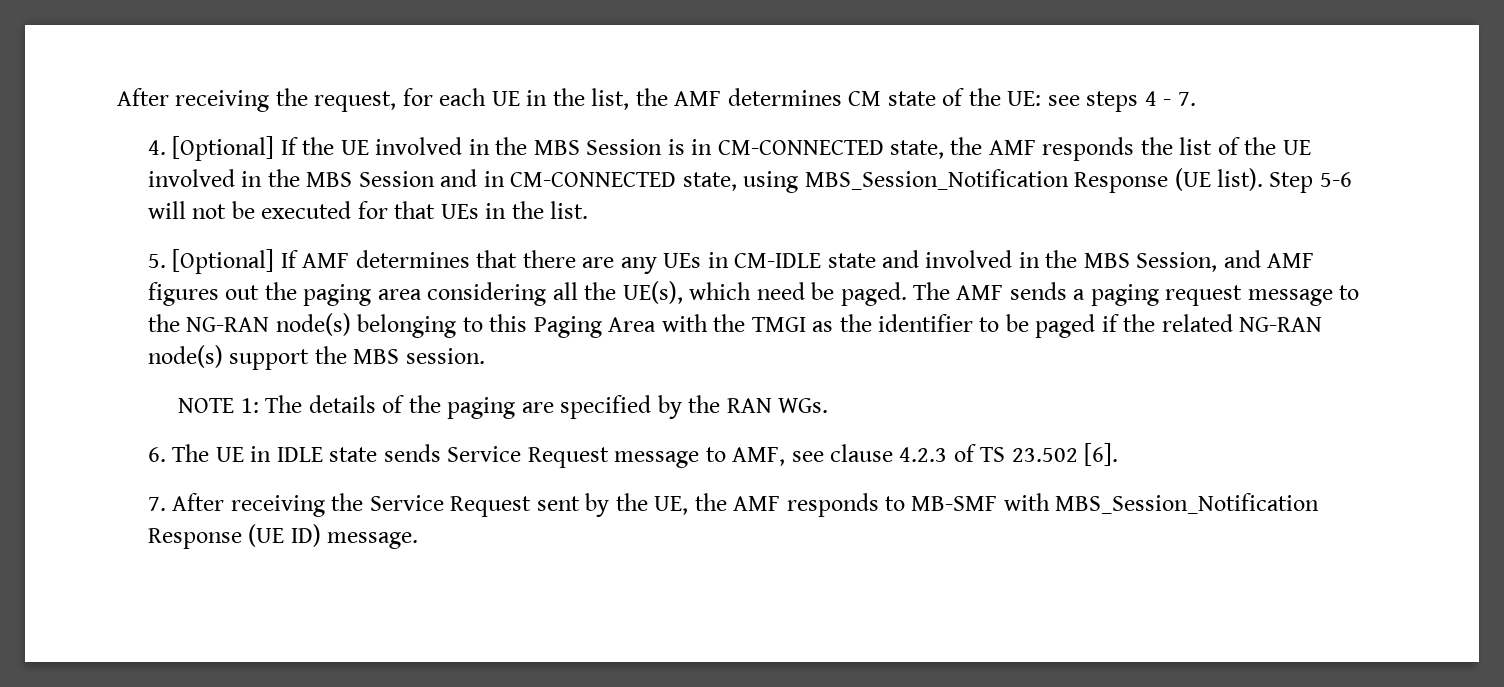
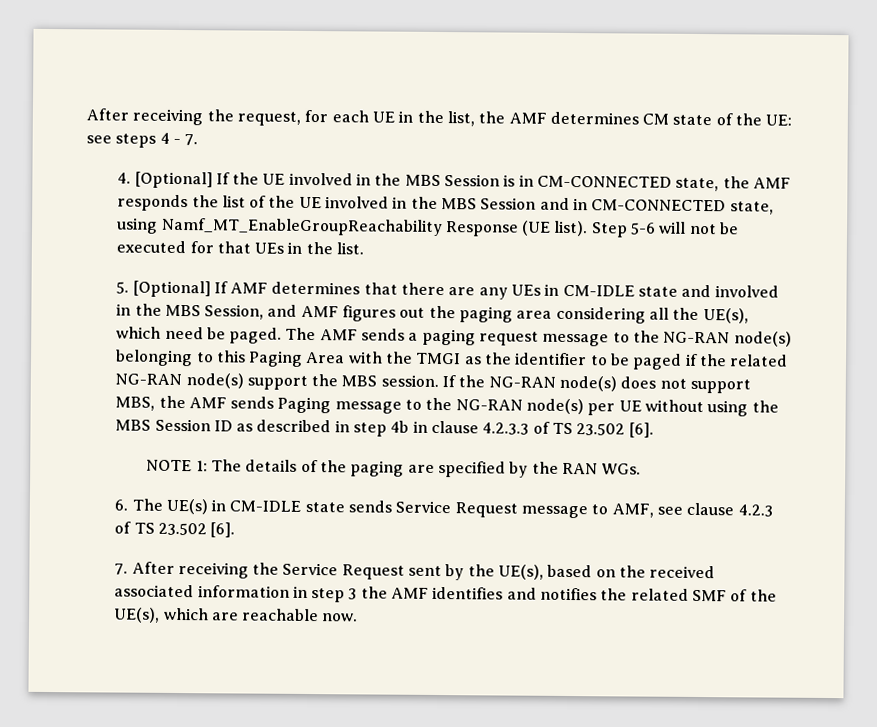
[804,169,1069,190] MBS_Session_Notification -> [160,217,443,237] Namf_MT_EnableGroupReachability
(485, 356) none -> [442,375,752,394] [115,395,779,417] [115,418,654,438] If the NG-RAN node(s) does not support MBS, the AMF sends Paging message to the NG-RAN node(s) per UE without using the MBS Session ID as described in step 4b in clause 4.2.3.3 of TS 23.502 [6].
[215,446,323,462] UE in IDLE -> [165,498,302,515] UE(s) in CM-IDLE
[654,493,1320,517] [147,524,419,549] UE, the AMF responds to MB-SMF with MBS_Session_Notification Response (UE ID) message. -> [498,564,716,580] [114,584,777,603] [114,607,359,623] UE(s), based on the received associated information in step 3 the AMF identifies and notifies the related SMF of the UE(s), which are reachable now.

